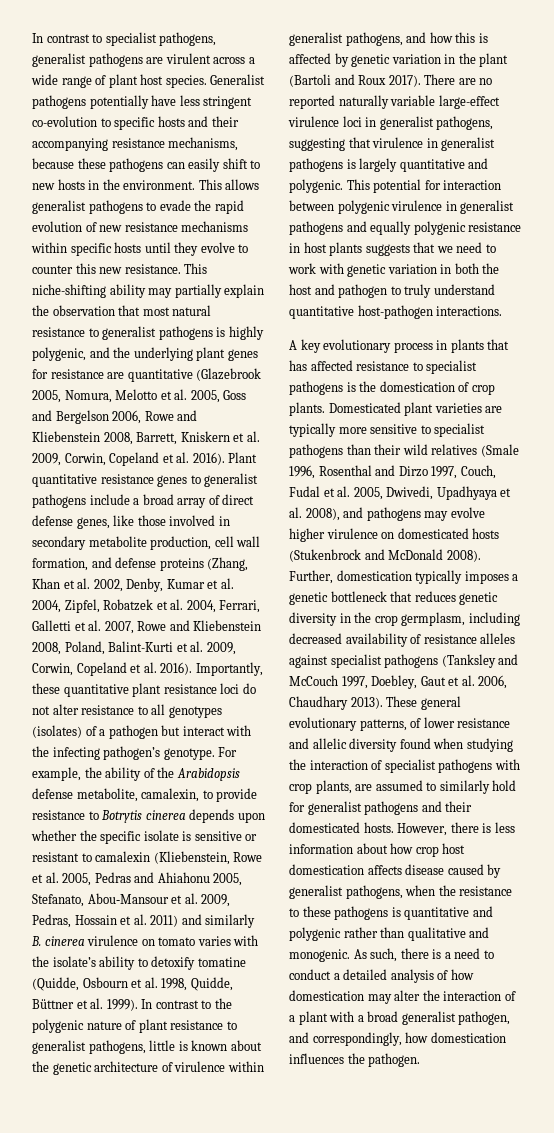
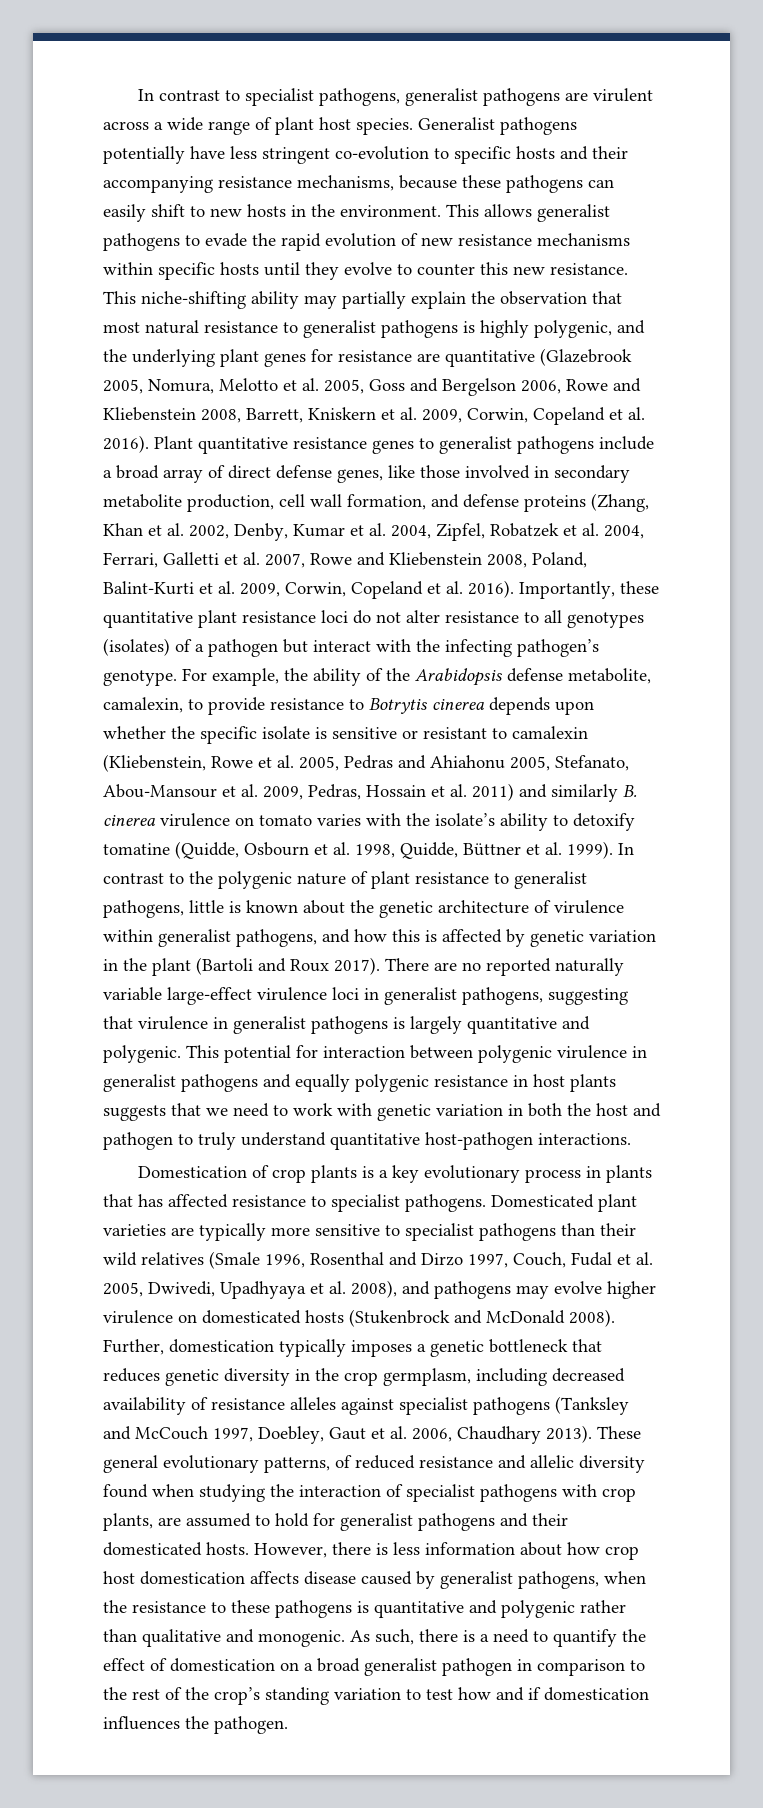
[289,340,297,350] A -> [138,1165,389,1183] Domestication of crop plants is a
[289,381,495,395] [289,402,325,416] pathogens is the domestication of crop plants. -> [405,1194,486,1212] pathogens.
[423,717,455,728] lower -> [355,1455,415,1469] reduced
[439,780,490,794] similarly -> (270, 1520) none
[289,969,474,983] [289,990,516,1004] [289,1011,511,1025] [289,1032,429,1046] conduct a detailed analysis of how domestication may alter the interaction of a plant with a broad generalist pathogen, and correspondingly, how -> [553,1629,646,1647] [103,1658,645,1676] [103,1687,541,1705] quantify the effect of domestication on a broad generalist pathogen in comparison to the rest of the crop’s standing variation to test how and if

